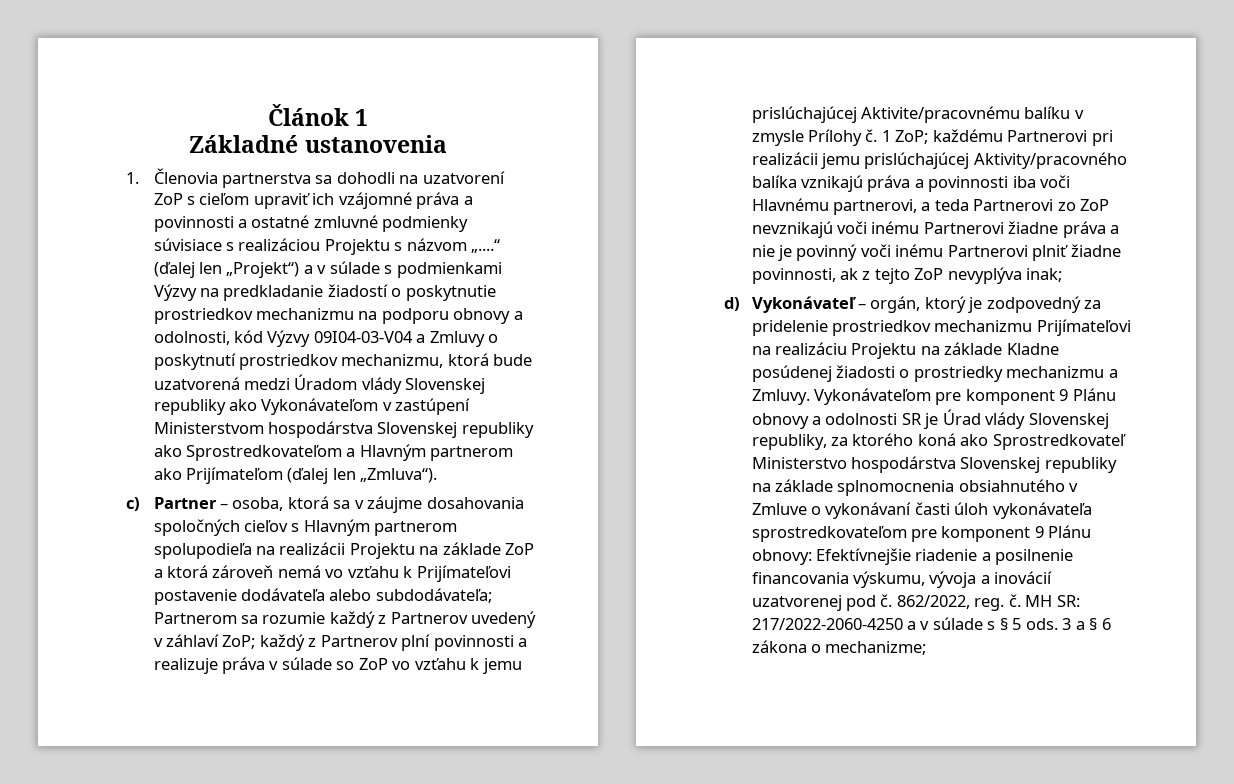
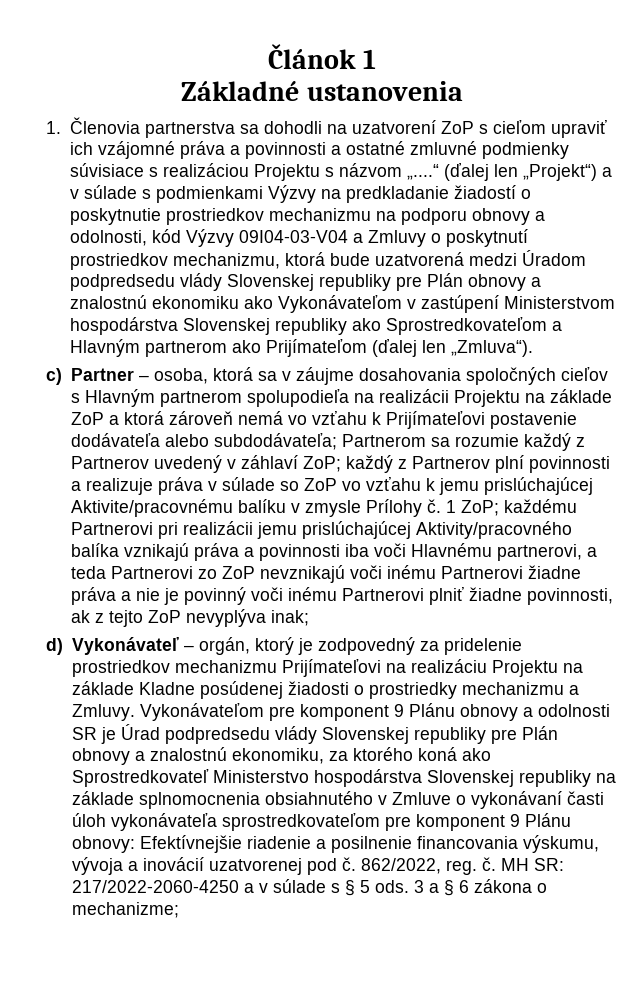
[361,377,486,394] [153,399,226,415] vlády Slovenskej republiky -> [70,273,542,291] [70,295,240,309] podpredsedu vlády Slovenskej republiky pre Plán obnovy a znalostnú ekonomiku
[985,412,1109,429] [751,434,827,450] vlády Slovenskej republiky, -> [165,726,559,744] [72,747,325,765] podpredsedu vlády Slovenskej republiky pre Plán obnovy a znalostnú ekonomiku,

